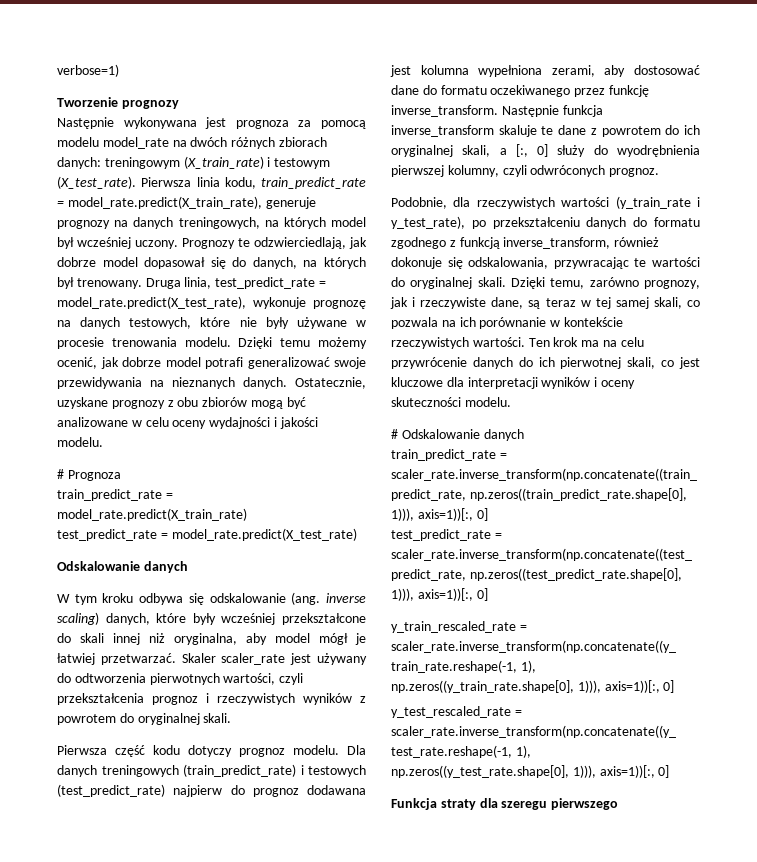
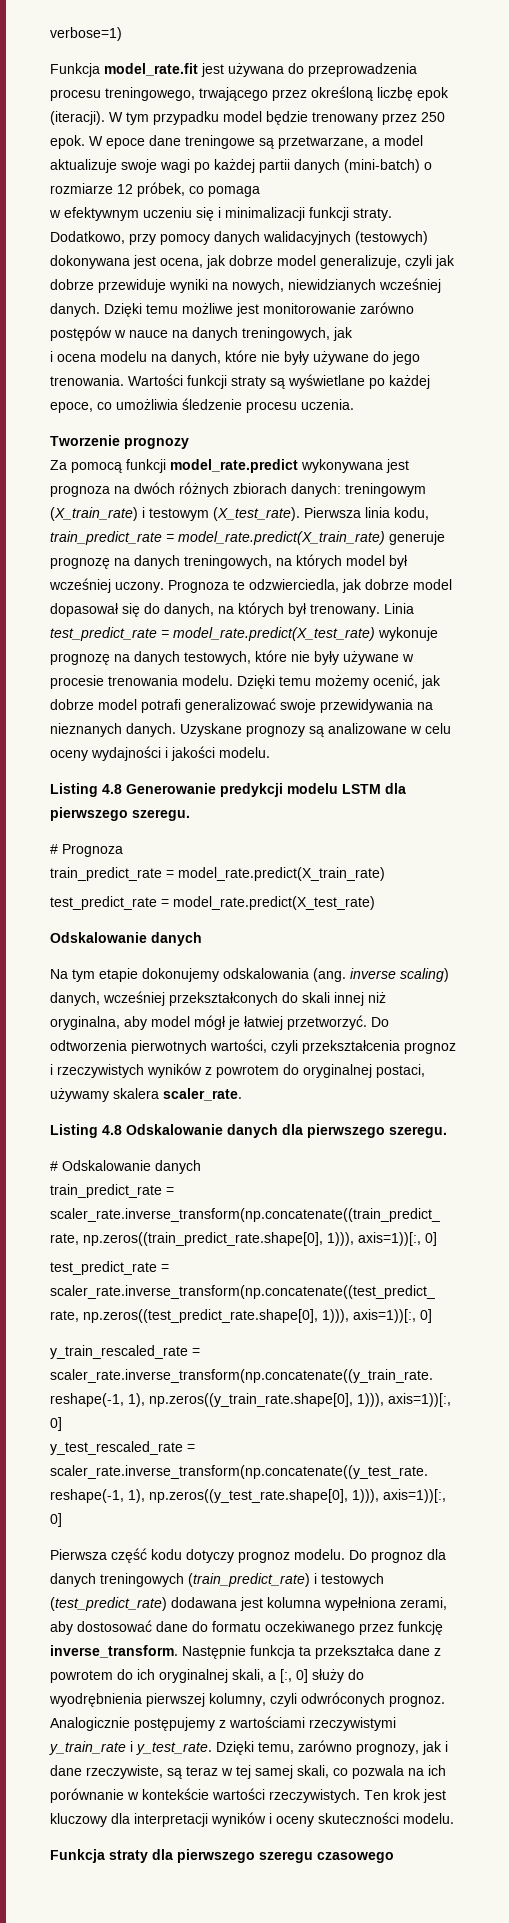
[57,97,179,109] [57,117,366,129] [57,137,169,149] Tworzenie prognozy // Następnie wykonywana jest prognoza za pomocą modelu model_rate -> [50,63,417,77] [50,86,449,101] [50,111,445,125] [50,135,423,149] [50,159,432,173] [50,182,260,197] [49,207,392,221] [50,231,428,245] [50,255,455,269] [50,278,441,293] [50,302,414,317] [50,326,353,341] [50,350,420,365] [50,374,430,389] [50,398,354,413] [50,435,189,449] [50,459,409,473] [50,485,110,497] Funkcja model_rate.fit jest używana do przeprowadzenia procesu treningowego, trwającego przez określoną liczbę epok (iteracji). W tym przypadku model będzie trenowany przez 250 epok. W epoce dane treningowe są przetwarzane, a model aktualizuje swoje wagi po każdej partii danych (mini-batch) o rozmiarze 12 próbek, co pomaga // w efektywnym uczeniu się i minimalizacji funkcji straty. Dodatkowo, przy pomocy danych walidacyjnych (testowych) dokonywana jest ocena, jak dobrze model generalizuje, czyli jak dobrze przewiduje wyniki na nowych, niewidzianych wcześniej danych. Dzięki temu możliwe jest monitorowanie zarówno postępów w nauce na danych treningowych, jak // i ocena modelu na danych, które nie były używane do jego trenowania. Wartości funkcji straty są wyświetlane po każdej epoce, co umożliwia śledzenie procesu uczenia. // Tworzenie prognozy // Za pomocą funkcji model_rate.predict wykonywana jest prognoza
[67,196,316,209] [57,220,110,229] model_rate.predict(X_train_rate), generuje prognozy -> [178,531,445,545] [50,557,110,569] model_rate.predict(X_train_rate) generuje prognozę
[182,237,346,249] Prognozy te odzwierciedlają, -> [168,579,339,593] Prognoza te odzwierciedla,
[145,277,326,289] [57,296,246,309] Druga linia, test_predict_rate = model_rate.predict(X_test_rate), -> [384,603,414,614] [50,627,375,641] Linia test_predict_rate = model_rate.predict(X_test_rate)
[295,377,366,389] [57,397,306,409] Ostatecznie, uzyskane prognozy z obu zbiorów mogą być -> [180,723,324,737] Uzyskane prognozy są
(103, 442) none -> [50,783,406,797] [50,807,190,821] // Listing 4.8 Generowanie predykcji modelu LSTM dla pierwszego szeregu.
[57,592,366,605] [57,612,366,625] W tym kroku odbywa się odskalowanie (ang. inverse scaling) danych, które były wcześniej przekształcone -> [50,968,449,982] [50,991,278,1006] Na tym etapie dokonujemy odskalowania (ang. inverse scaling) danych, wcześniej przekształconych
[100,653,368,665] [57,673,71,683] przetwarzać. Skaler scaler_rate jest używany do -> [287,1015,389,1030] przetworzyć. Do
[203,713,232,723] [57,745,366,757] [57,764,366,777] [57,784,366,797] [390,65,700,77] [391,85,649,97] [391,105,603,117] [391,125,700,137] [391,144,700,157] [391,165,660,177] [391,196,700,209] [391,216,700,229] [391,237,660,249] [391,257,700,269] [391,277,700,289] [390,297,700,309] [391,317,623,329] [391,337,644,349] [391,357,700,369] [391,377,635,389] [391,397,511,407] skali. // Pierwsza część kodu dotyczy prognoz modelu. Dla danych treningowych (train_predict_rate) i testowych (test_predict_rate) najpierw do prognoz dodawana jest kolumna wypełniona zerami, aby dostosować dane do formatu oczekiwanego przez funkcję inverse_transform. Następnie funkcja inverse_transform skaluje te dane z powrotem do ich oryginalnej skali, a [:, 0] służy do wyodrębnienia pierwszej kolumny, czyli odwróconych prognoz. // Podobnie, dla rzeczywistych wartości (y_train_rate i y_test_rate), po przekształceniu danych do formatu zgodnego z funkcją inverse_transform, również dokonuje się odskalowania, przywracając te wartości do oryginalnej skali. Dzięki temu, zarówno prognozy, jak i rzeczywiste dane, są teraz w tej samej skali, co pozwala na ich porównanie w kontekście rzeczywistych wartości. Ten krok ma na celu przywrócenie danych do ich pierwotnej skali, co jest kluczowe dla interpretacji wyników i oceny skuteczności modelu. -> [376,1064,425,1078] [50,1088,242,1102] [50,1124,447,1138] postaci, używamy skalera scaler_rate. // Listing 4.8 Odskalowanie danych dla pierwszego szeregu.
(670, 771) none -> [50,1548,446,1563] [50,1573,384,1587] [50,1597,447,1611] [50,1620,443,1635] [50,1645,441,1659] [50,1669,364,1683] [49,1692,445,1707] [50,1716,396,1731] [49,1740,448,1755] [50,1765,446,1779] [50,1788,446,1803] [50,1812,454,1827] // Pierwsza część kodu dotyczy prognoz modelu. Do prognoz dla danych treningowych (train_predict_rate) i testowych (test_predict_rate) dodawana jest kolumna wypełniona zerami, aby dostosować dane do formatu oczekiwanego przez funkcję inverse_transform. Następnie funkcja ta przekształca dane z powrotem do ich oryginalnej skali, a [:, 0] służy do wyodrębnienia pierwszej kolumny, czyli odwróconych prognoz. Analogicznie postępujemy z wartościami rzeczywistymi y_train_rate i y_test_rate. Dzięki temu, zarówno prognozy, jak i dane rzeczywiste, są teraz w tej samej skali, co pozwala na ich porównanie w kontekście wartości rzeczywistych. Ten krok jest kluczowy dla interpretacji wyników i oceny skuteczności modelu.
[501,798,619,810] szeregu pierwszego -> [177,1849,394,1863] pierwszego szeregu czasowego

